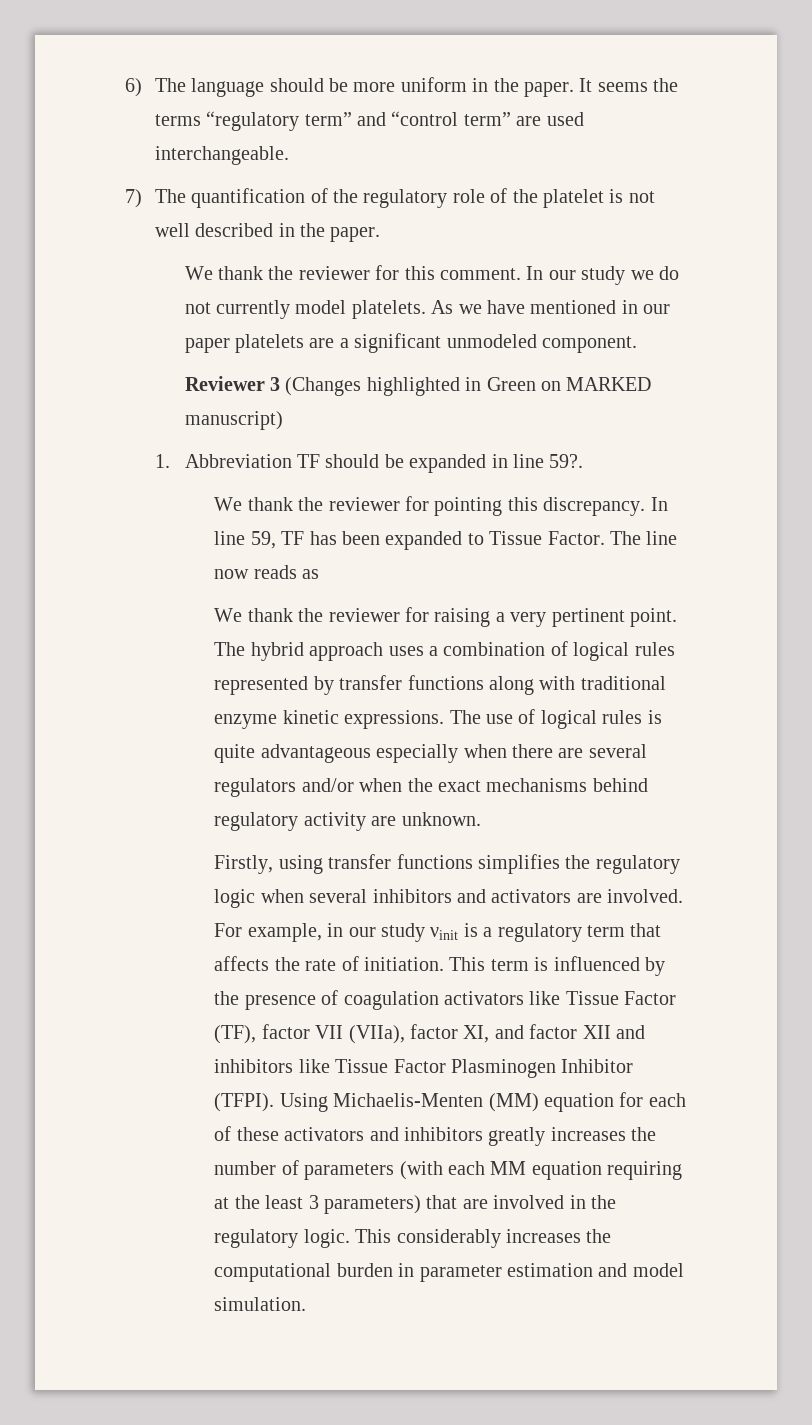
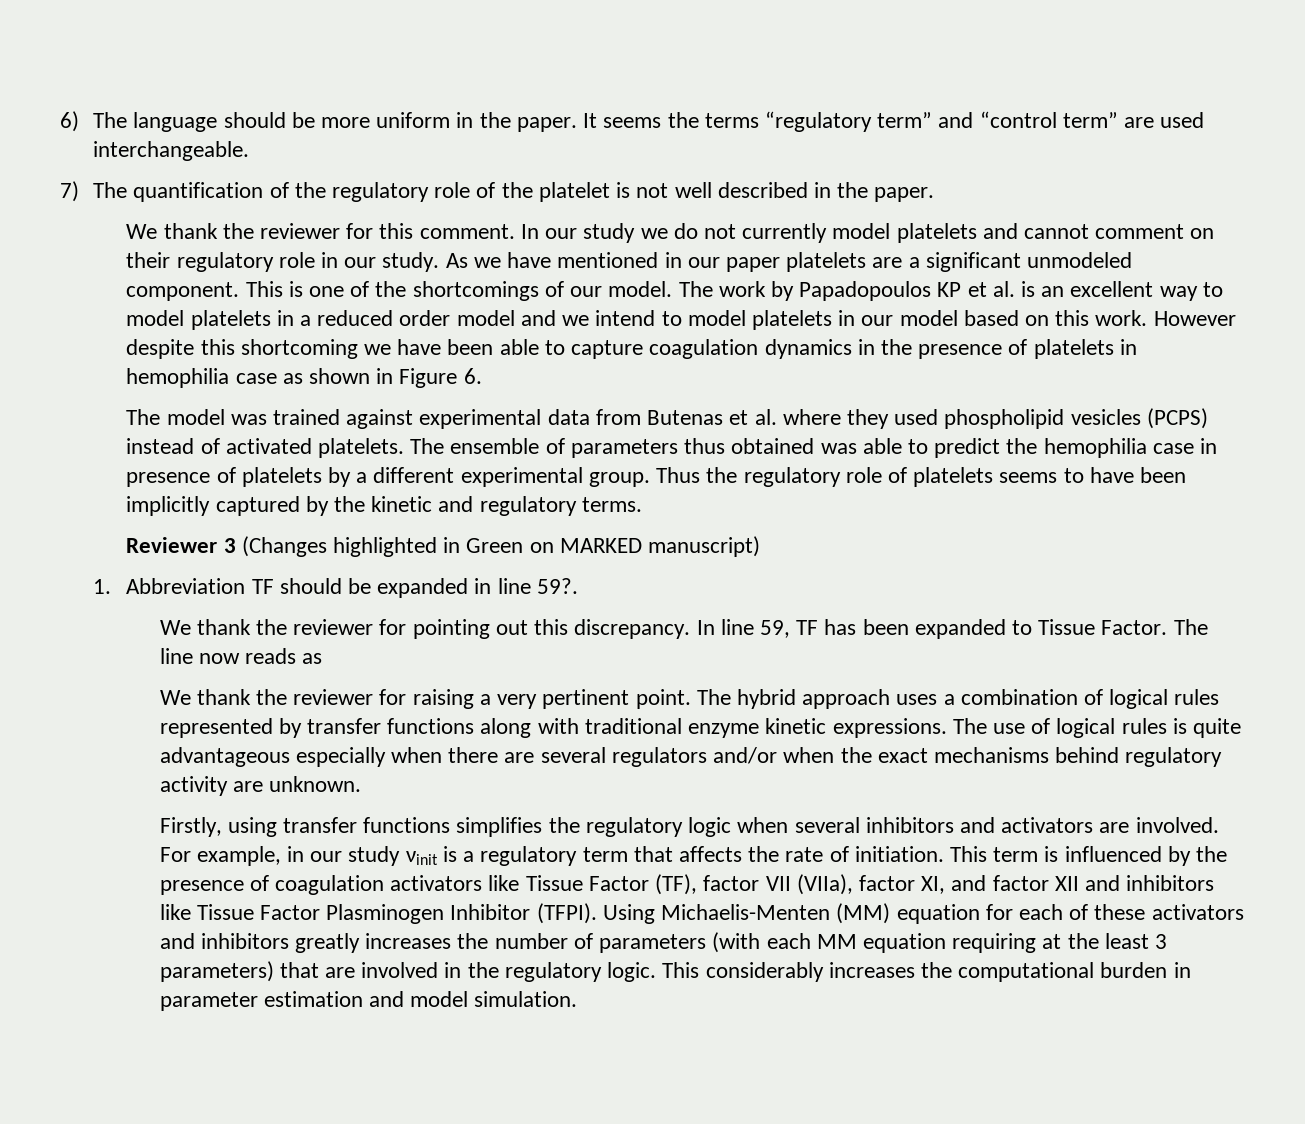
[351,300,426,319] platelets. -> [896,223,1215,243] [126,252,440,272] platelets and cannot comment on their regulatory role in our study.
(637, 344) none -> [245,281,1223,301] [126,310,1236,330] [126,339,1137,359] [126,368,482,388] [126,408,1208,429] [126,438,1217,458] [126,467,1186,487] [126,496,642,516] This is one of the shortcomings of our model. The work by Papadopoulos KP et al. is an excellent way to model platelets in a reduced order model and we intend to model platelets in our model based on this work. However despite this shortcoming we have been able to capture coagulation dynamics in the presence of platelets in hemophilia case as shown in Figure 6. // The model was trained against experimental data from Butenas et al. where they used phospholipid vesicles (PCPS) instead of activated platelets. The ensemble of parameters thus obtained was able to predict the hemophilia case in presence of platelets by a different experimental group. Thus the regulatory role of platelets seems to have been implicitly captured by the kinetic and regulatory terms.
(503, 506) none -> [495,620,528,635] out

